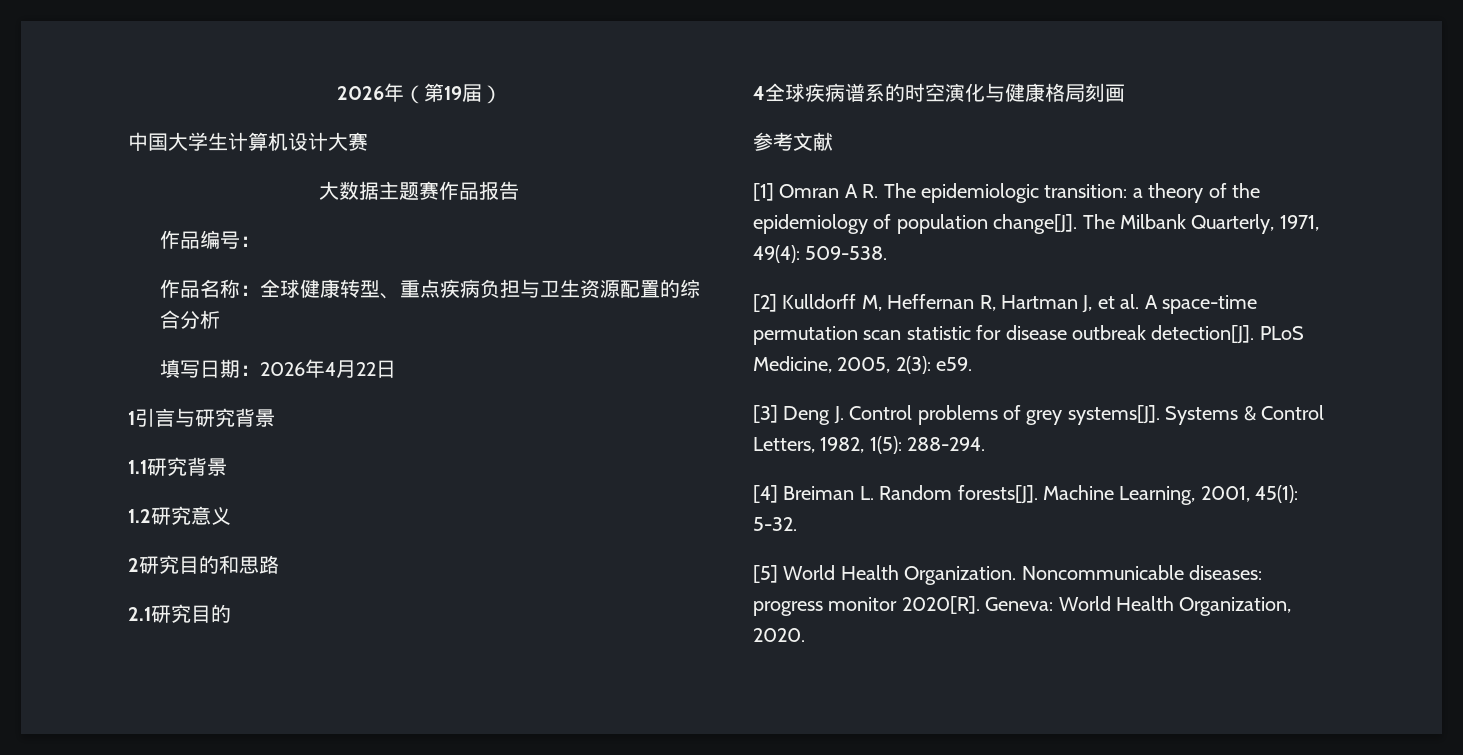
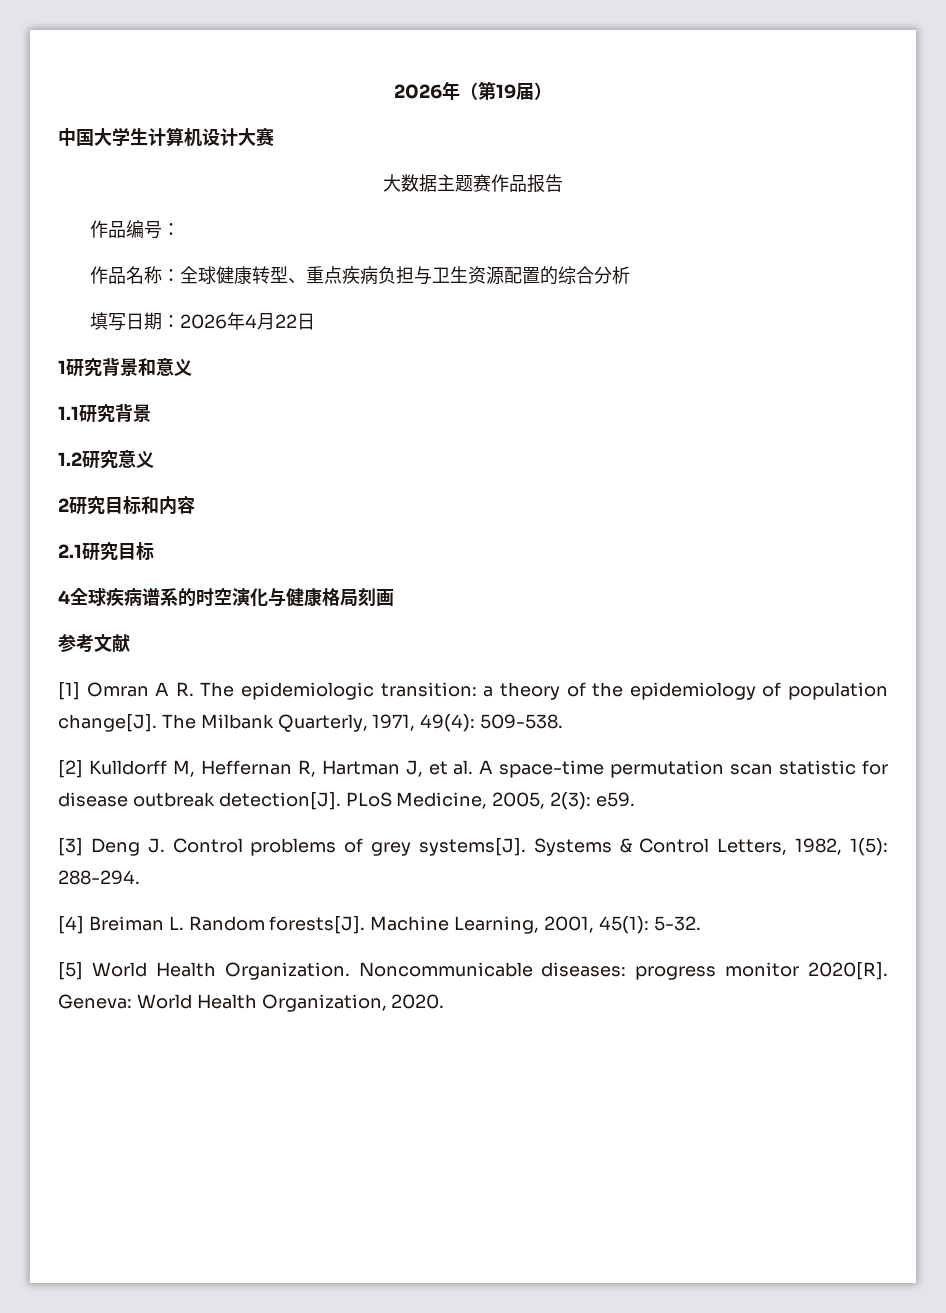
[135,408,275,427] 引言与研究背景 -> [66,358,192,377] 研究背景和意义
[199,555,279,574] 的和思路 -> [123,496,195,515] 标和内容
[211,604,231,623] 的 -> [136,542,154,560] 标

